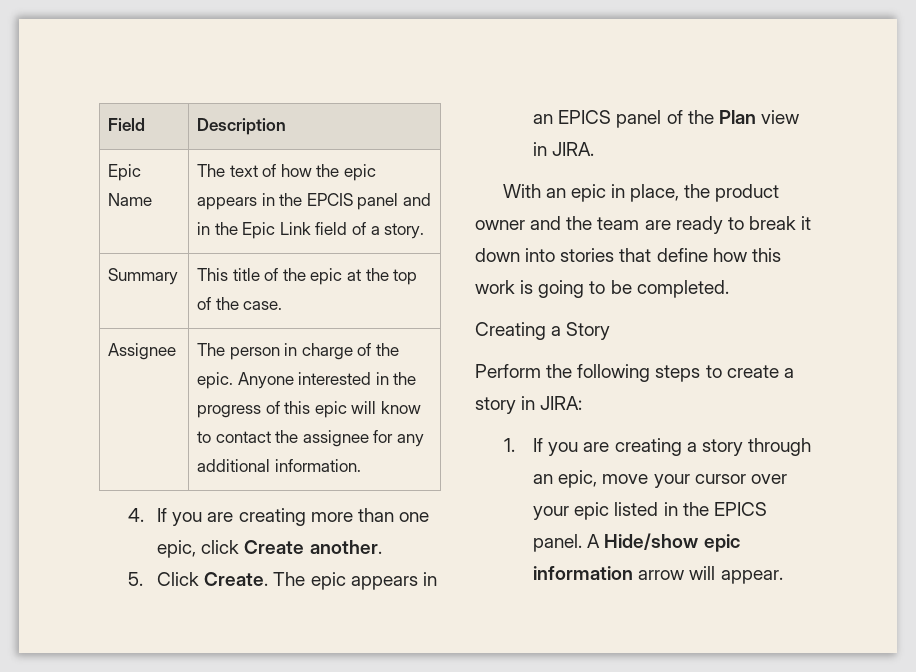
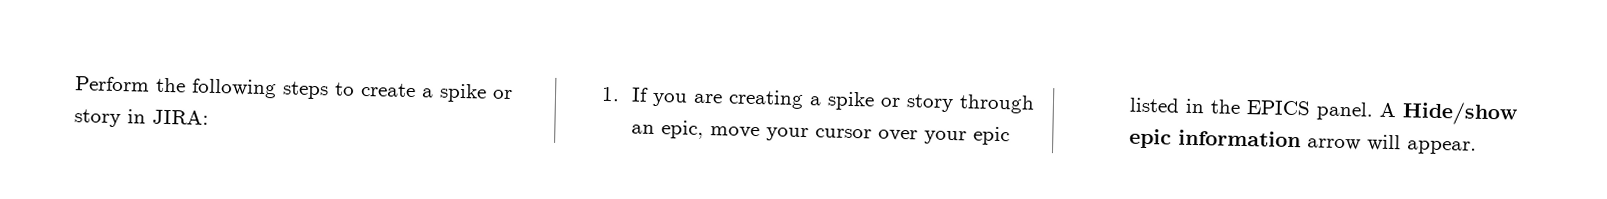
[108,118,146,131] [197,118,287,135] [108,164,142,181] [108,193,153,206] [197,164,376,181] [197,193,431,210] [197,222,425,239] [108,268,179,285] [197,268,418,285] [197,297,283,310] [108,343,177,360] [197,343,399,360] [197,372,417,389] [197,401,421,418] [197,430,424,447] [197,459,361,472] [128,508,429,526] [157,540,382,558] [128,572,437,590] [533,110,799,128] [533,142,595,156] [502,184,780,202] [475,216,812,234] [475,248,781,262] [475,280,729,298] [475,322,611,340] Field | Description // Epic Name | The text of how the epic appears in the EPCIS panel and in the Epic Link field of a story. // Summary | This title of the epic at the top of the case. // Assignee | The person in charge of the epic. Anyone interested in the progress of this epic will know to contact the assignee for any additional information. // 4. If you are creating more than one epic, click Create another. // 5. Click Create. The epic appears in an EPICS panel of the Plan view in JIRA. // With an epic in place, the product owner and the team are ready to break it down into stories that define how this work is going to be completed. // Creating a Story // -> (75, 84) none
(794, 373) none -> [439,83,513,103] spike or
(697, 447) none -> [826,91,901,111] spike or

